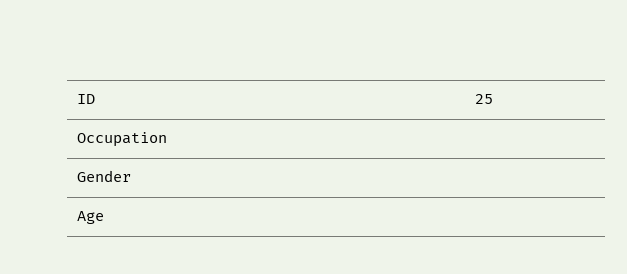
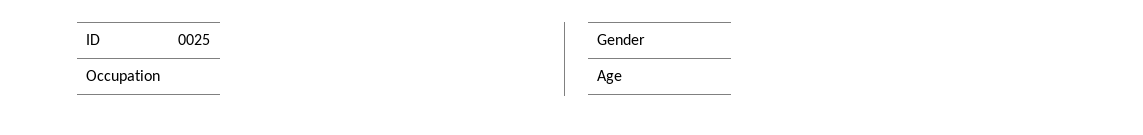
[474,94,493,104] 25 -> [177,34,210,45] 0025

